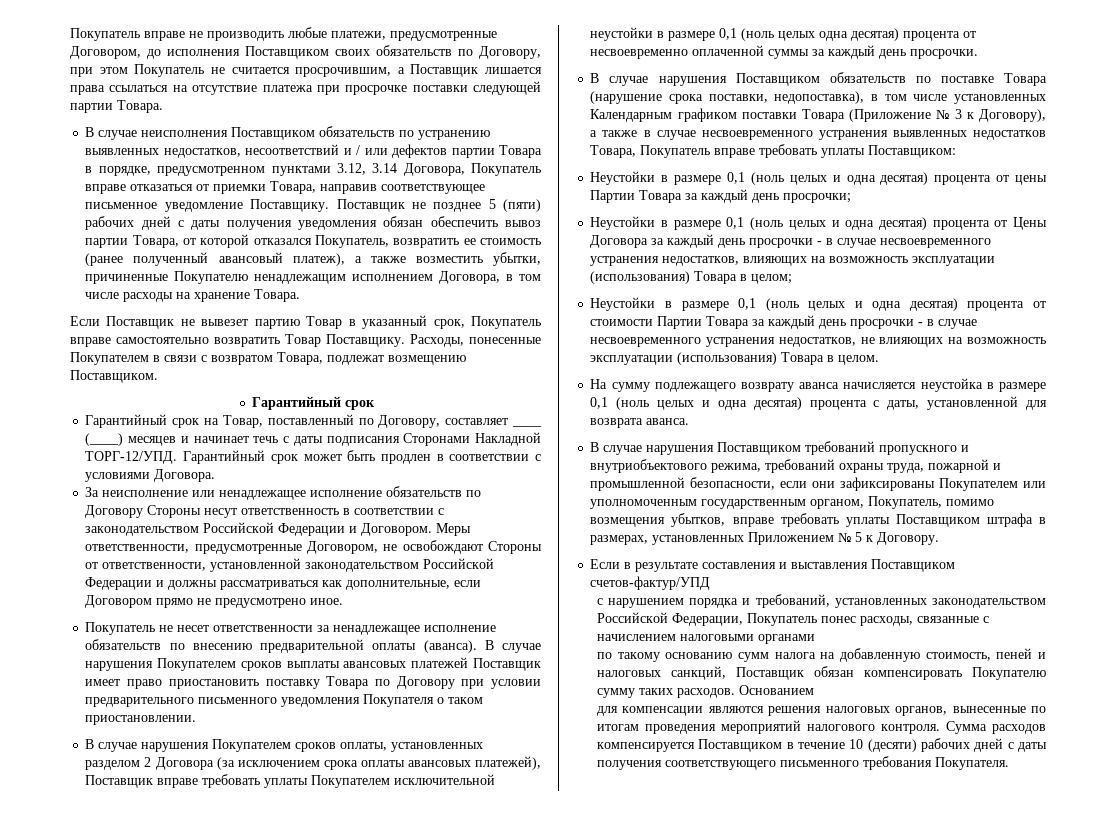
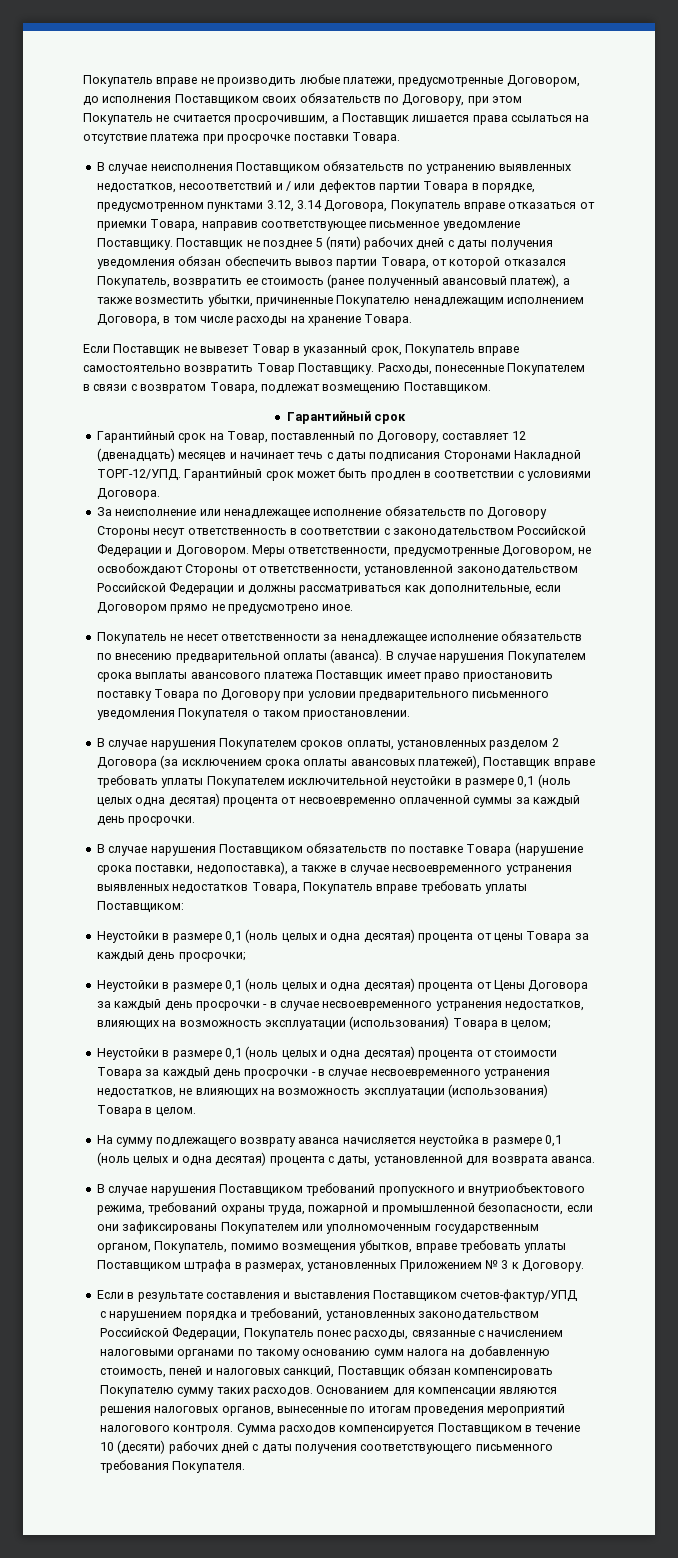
[473,81,541,95] [70,103,113,113] следующей партии -> (349, 137) none
[254,319,300,329] партию -> (250, 349) none
[512,425,542,427] [85,433,124,446] ____ (____) -> [511,431,526,440] [96,448,175,462] 12 (двенадцать)
[240,657,469,671] сроков выплаты авансовых платежей -> [96,672,313,682] срока выплаты авансового платежа
[871,94,1046,104] [590,108,1046,122] в том числе установленных Календарным графиком поставки Товара (Приложение № 3 к Договору), -> (288, 868) none
[590,190,636,203] Партии -> (523, 938) none
[657,316,703,329] Партии -> (557, 1053) none
[855,532,863,542] 5 -> [501,1260,509,1269] 3
(815, 639) // -> (235, 1354) none
(814, 690) // -> (390, 1389) none

